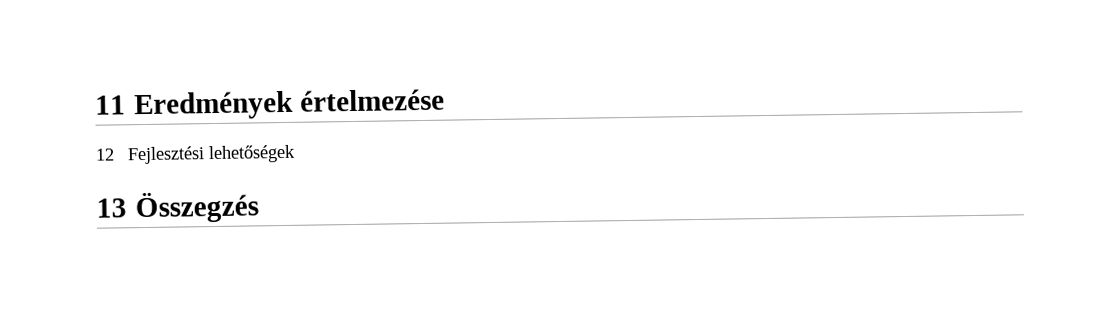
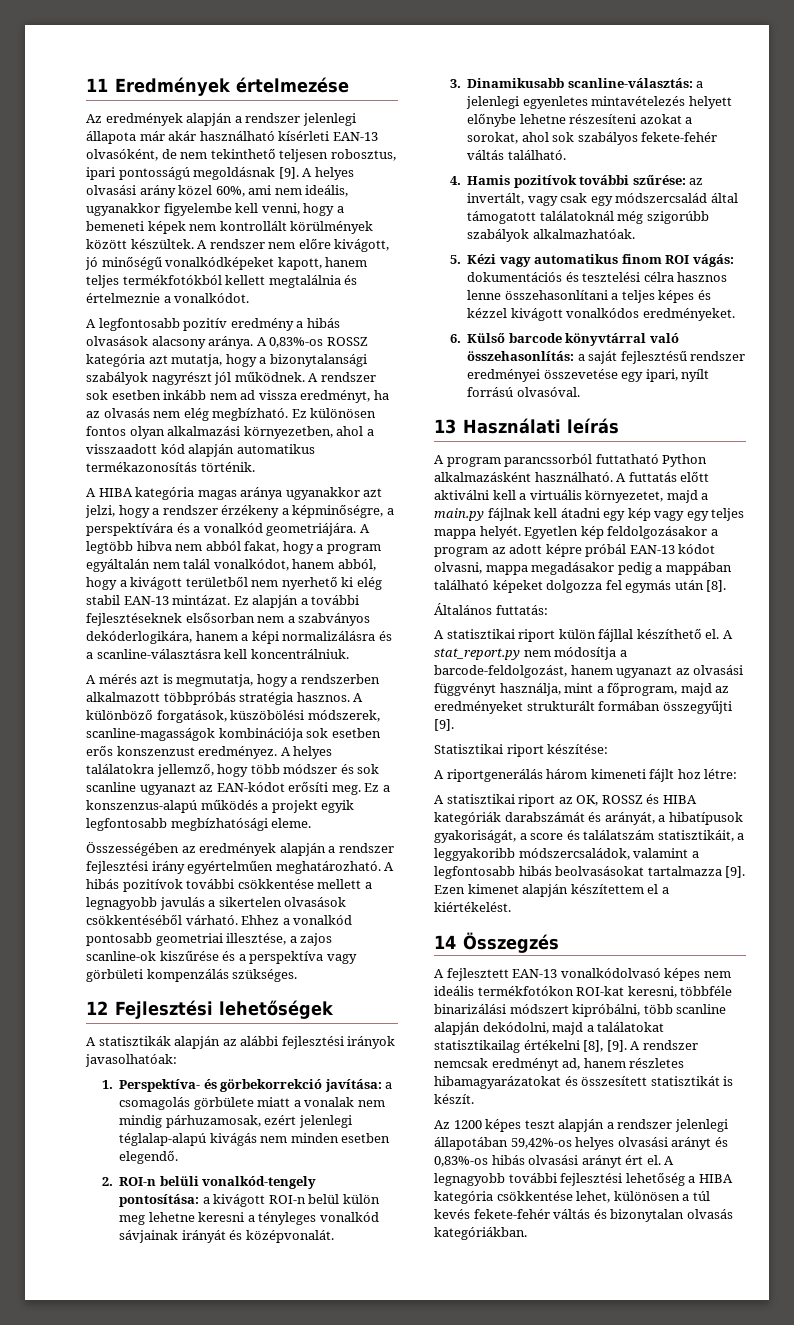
[95,144,296,165] [96,191,260,224] 12 Fejlesztési lehetőségek // 13 Összegzés -> [86,113,356,126] [86,131,378,144] [86,148,396,162] [86,167,354,180] [86,185,349,198] [86,203,344,216] [86,221,374,234] [86,238,390,252] [85,256,368,270] [86,275,358,288] [86,293,250,303] [86,318,340,331] [86,336,368,349] [86,354,367,367] [86,371,376,385] [86,390,389,403] [86,408,377,421] [86,426,374,439] [86,444,315,457] [86,462,255,472] [86,487,383,500] [85,504,394,518] [86,523,370,536] [86,541,381,554] [86,559,376,572] [86,576,382,590] [86,595,360,608] [86,612,371,626] [86,631,392,644] [86,649,349,659] [86,674,380,687] [86,692,364,705] [86,709,380,723] [86,728,381,741] [86,745,333,759] [86,763,380,777] [86,781,390,795] [86,799,355,813] [86,818,312,831] [86,842,394,856] [86,860,395,874] [86,879,372,892] [86,897,347,910] [86,914,353,925] [86,933,333,946] [86,950,357,964] [86,969,298,982] [86,1000,335,1019] [86,1036,396,1049] [85,1054,177,1067] [101,1079,393,1092] [119,1097,385,1110] [119,1115,352,1128] [119,1133,391,1146] [119,1150,179,1164] [101,1176,317,1189] [119,1194,380,1207] [119,1212,379,1225] [119,1230,334,1243] [449,78,704,88] [466,96,732,109] [467,113,693,127] [467,132,718,145] [467,150,566,160] [449,174,704,188] [467,193,738,206] [467,211,709,224] [467,229,635,242] [449,254,734,267] [467,272,728,282] [467,290,711,303] [467,308,735,321] [449,332,679,346] [467,350,746,364] [467,369,710,382] [467,387,580,397] [434,418,619,434] [434,454,708,467] [434,471,710,482] [434,490,709,503] [434,508,745,521] [434,526,718,539] [434,544,716,557] [434,562,732,575] [434,580,727,593] [434,603,548,615] [434,628,733,642] [434,647,627,660] [434,665,744,678] [434,682,730,696] [434,700,732,714] [434,719,454,731] [434,744,609,757] [434,769,738,782] [434,794,697,807] [434,812,743,825] [434,830,745,843] [434,848,699,861] [434,866,746,879] [434,884,669,897] [434,902,511,912] [434,932,559,953] [434,968,731,981] [434,986,733,998] [434,1004,727,1017] [434,1022,665,1035] [434,1040,698,1053] [434,1058,685,1071] [434,1076,734,1089] [434,1094,474,1104] [434,1119,728,1132] [434,1137,728,1150] [434,1155,675,1168] [434,1172,733,1186] [434,1191,710,1204] [434,1209,733,1222] [434,1227,527,1240] Az eredmények alapján a rendszer jelenlegi állapota már akár használható kísérleti EAN-13 olvasóként, de nem tekinthető teljesen robosztus, ipari pontosságú megoldásnak [9]. A helyes olvasási arány közel 60%, ami nem ideális, ugyanakkor figyelembe kell venni, hogy a bemeneti képek nem kontrollált körülmények között készültek. A rendszer nem előre kivágott, jó minőségű vonalkódképeket kapott, hanem teljes termékfotókból kellett megtalálnia és értelmeznie a vonalkódot. // A legfontosabb pozitív eredmény a hibás olvasások alacsony aránya. A 0,83%-os ROSSZ kategória azt mutatja, hogy a bizonytalansági szabályok nagyrészt jól működnek. A rendszer sok esetben inkább nem ad vissza eredményt, ha az olvasás nem elég megbízható. Ez különösen fontos olyan alkalmazási környezetben, ahol a visszaadott kód alapján automatikus termékazonosítás történik. // A HIBA kategória magas aránya ugyanakkor azt jelzi, hogy a rendszer érzékeny a képminőségre, a perspektívára és a vonalkód geometriájára. A legtöbb hibva nem abból fakat, hogy a program egyáltalán nem talál vonalkódot, hanem abból, hogy a kivágott területből nem nyerhető ki elég stabil EAN-13 mintázat. Ez alapján a további fejlesztéseknek elsősorban nem a szabványos dekóderlogikára, hanem a képi normalizálásra és a scanline-választásra kell koncentrálniuk. // A mérés azt is megmutatja, hogy a rendszerben alkalmazott többpróbás stratégia hasznos. A különböző forgatások, küszöbölési módszerek, scanline-magasságok kombinációja sok esetben erős konszenzust eredményez. A helyes találatokra jellemző, hogy több módszer és sok scanline ugyanazt az EAN-kódot erősíti meg. Ez a konszenzus-alapú működés a projekt egyik legfontosabb megbízhatósági eleme. // Összességében az eredmények alapján a rendszer fejlesztési irány egyértelműen meghatározható. A hibás pozitívok további csökkentése mellett a legnagyobb javulás a sikertelen olvasások csökkentéséből várható. Ehhez a vonalkód pontosabb geometriai illesztése, a zajos scanline-ok kiszűrése és a perspektíva vagy görbületi kompenzálás szükséges. // 12 Fejlesztési lehetőségek // A statisztikák alapján az alábbi fejlesztési irányok javasolhatóak: // 1. Perspektíva- és görbekorrekció javítása: a csomagolás görbülete miatt a vonalak nem mindig párhuzamosak, ezért jelenlegi téglalap-alapú kivágás nem minden esetben elegendő. // 2. ROI-n belüli vonalkód-tengely pontosítása: a kivágott ROI-n belül külön meg lehetne keresni a tényleges vonalkód sávjainak irányát és középvonalát. // 3. Dinamikusabb scanline-választás: a jelenlegi egyenletes mintavételezés helyett előnybe lehetne részesíteni azokat a sorokat, ahol sok szabályos fekete-fehér váltás található. // 4. Hamis pozitívok további szűrése: az invertált, vagy csak egy módszercsalád által támogatott találatoknál még szigorúbb szabályok alkalmazhatóak. // 5. Kézi vagy automatikus finom ROI vágás: dokumentációs és tesztelési célra hasznos lenne összehasonlítani a teljes képes és kézzel kivágott vonalkódos eredményeket. // 6. Külső barcode könyvtárral való összehasonlítás: a saját fejlesztésű rendszer eredményei összevetése egy ipari, nyílt forrású olvasóval. // 13 Használati leírás // A program parancssorból futtatható Python alkalmazásként használható. A futtatás előtt aktiválni kell a virtuális környezetet, majd a main.py fájlnak kell átadni egy kép vagy egy teljes mappa helyét. Egyetlen kép feldolgozásakor a program az adott képre próbál EAN-13 kódot olvasni, mappa megadásakor pedig a mappában található képeket dolgozza fel egymás után [8]. // Általános futtatás: // A statisztikai riport külön fájllal készíthető el. A stat_report.py nem módosítja a barcode-feldolgozást, hanem ugyanazt az olvasási függvényt használja, mint a főprogram, majd az eredményeket strukturált formában összegyűjti [9]. // Statisztikai riport készítése: // A riportgenerálás három kimeneti fájlt hoz létre: // A statisztikai riport az OK, ROSSZ és HIBA kategóriák darabszámát és arányát, a hibatípusok gyakoriságát, a score és találatszám statisztikáit, a leggyakoribb módszercsaládok, valamint a legfontosabb hibás beolvasásokat tartalmazza [9]. Ezen kimenet alapján készítettem el a kiértékelést. // 14 Összegzés // A fejlesztett EAN-13 vonalkódolvasó képes nem ideális termékfotókon ROI-kat keresni, többféle binarizálási módszert kipróbálni, több scanline alapján dekódolni, majd a találatokat statisztikailag értékelni [8], [9]. A rendszer nemcsak eredményt ad, hanem részletes hibamagyarázatokat és összesített statisztikát is készít. // Az 1200 képes teszt alapján a rendszer jelenlegi állapotában 59,42%-os helyes olvasási arányt és 0,83%-os hibás olvasási arányt ért el. A legnagyobb további fejlesztési lehetőség a HIBA kategória csökkentése lehet, különösen a túl kevés fekete-fehér váltás és bizonytalan olvasás kategóriákban.

